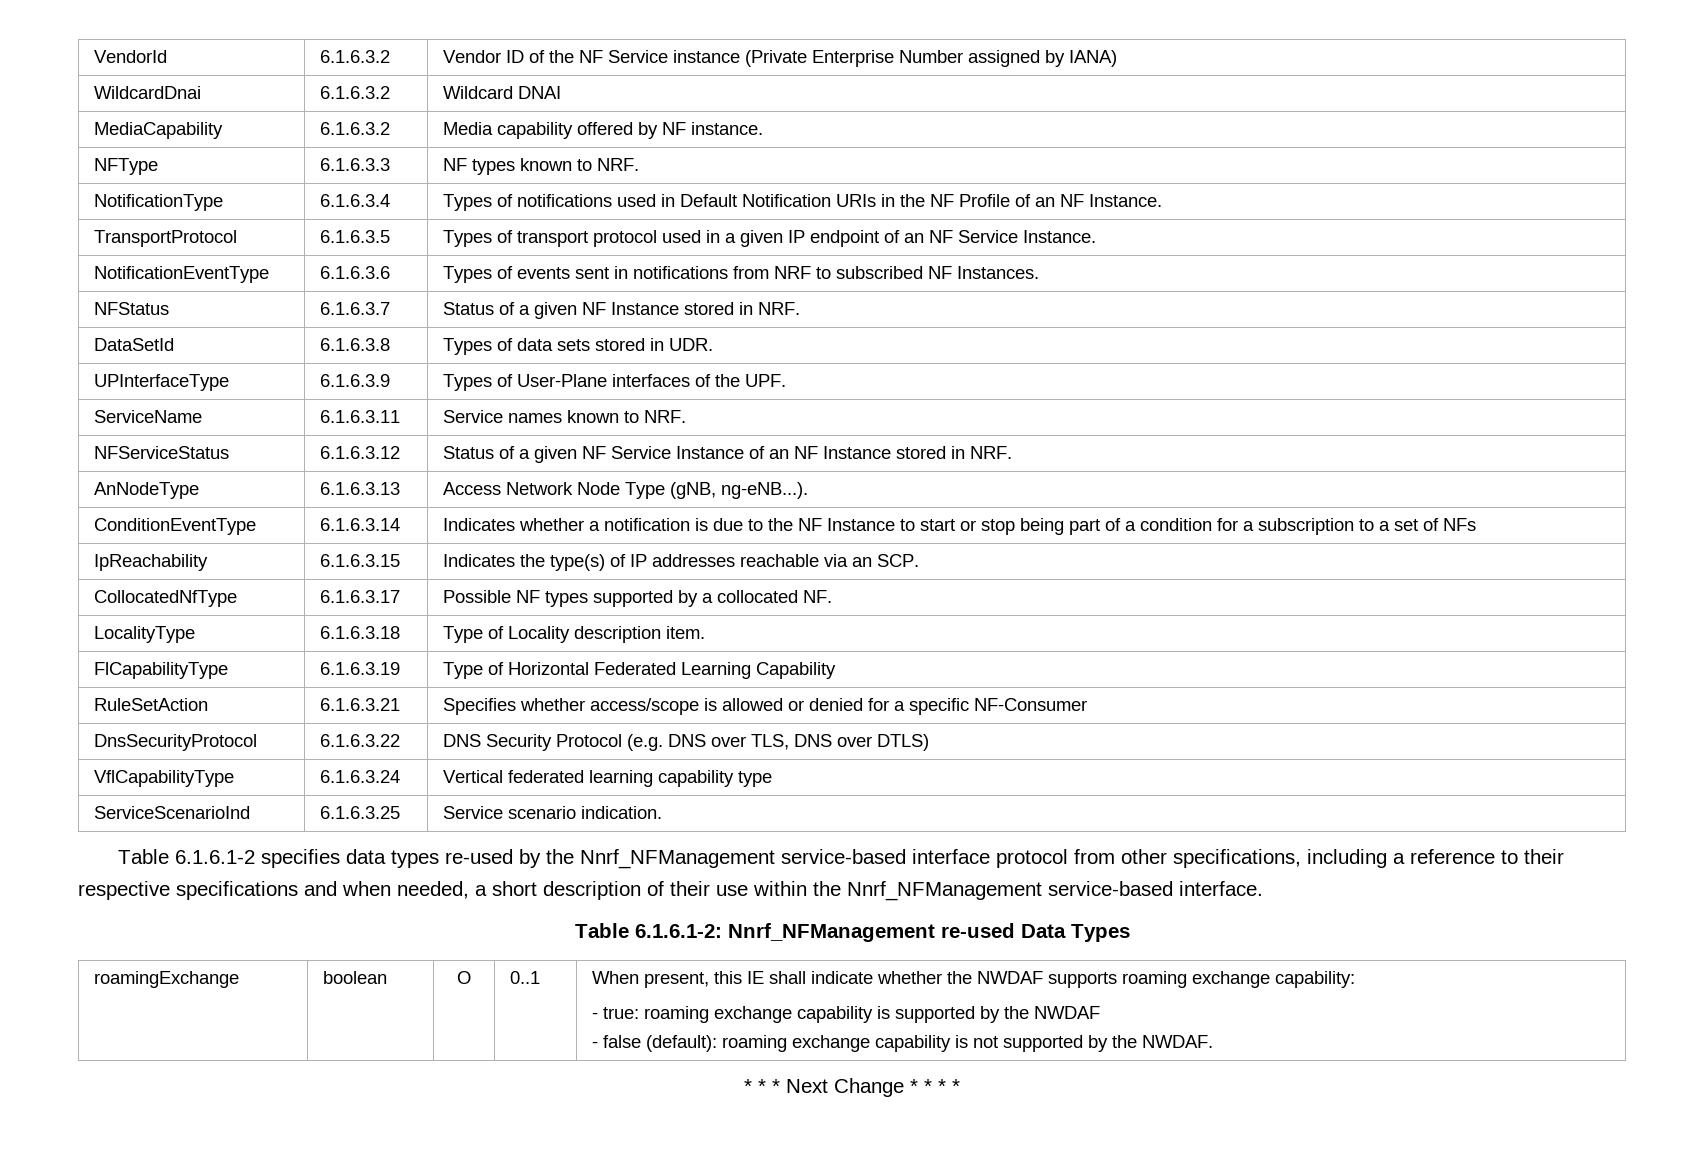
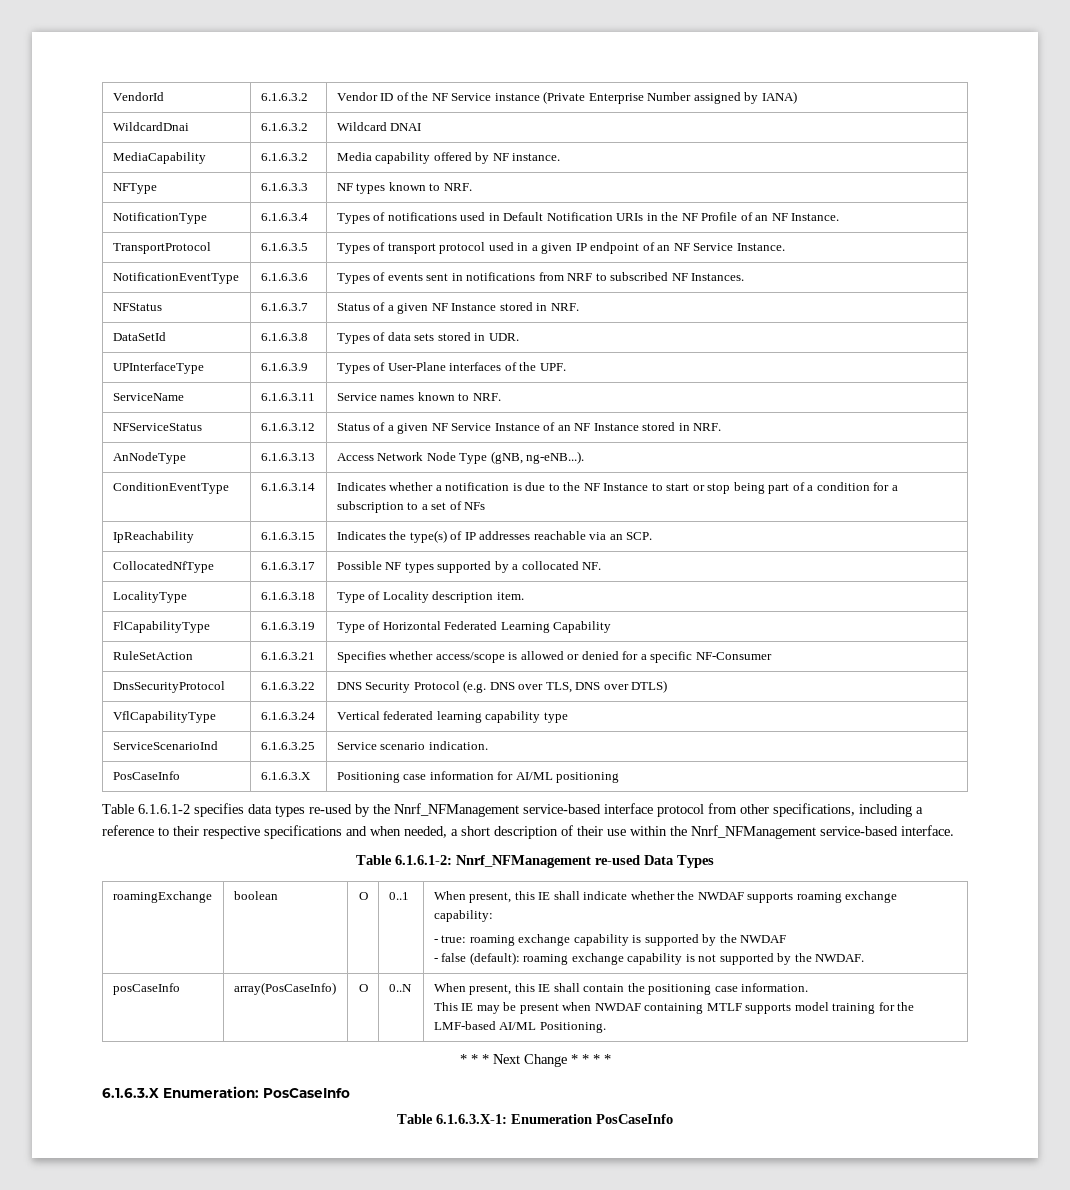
(663, 812) none -> [112,771,180,780] [260,772,311,780] [336,771,620,783] // PosCaseInfo | 6.1.6.3.X | Positioning case information for AI/ML positioning
(1214, 1041) none -> [112,983,180,995] [233,982,336,995] [358,984,368,992] [388,984,412,992] [433,983,809,995] [433,1002,915,1014] [433,1021,606,1033] // posCaseInfo | array(PosCaseInfo) | O | 0..N | When present, this IE shall contain the positioning case information. // This IE may be present when NWDAF containing MTLF supports model training for the LMF-based AI/ML Positioning.
(960, 1086) none -> [102,1086,350,1098] [397,1114,673,1124] // 6.1.6.3.X Enumeration: PosCaseInfo // Table 6.1.6.3.X-1: Enumeration PosCaseInfo

